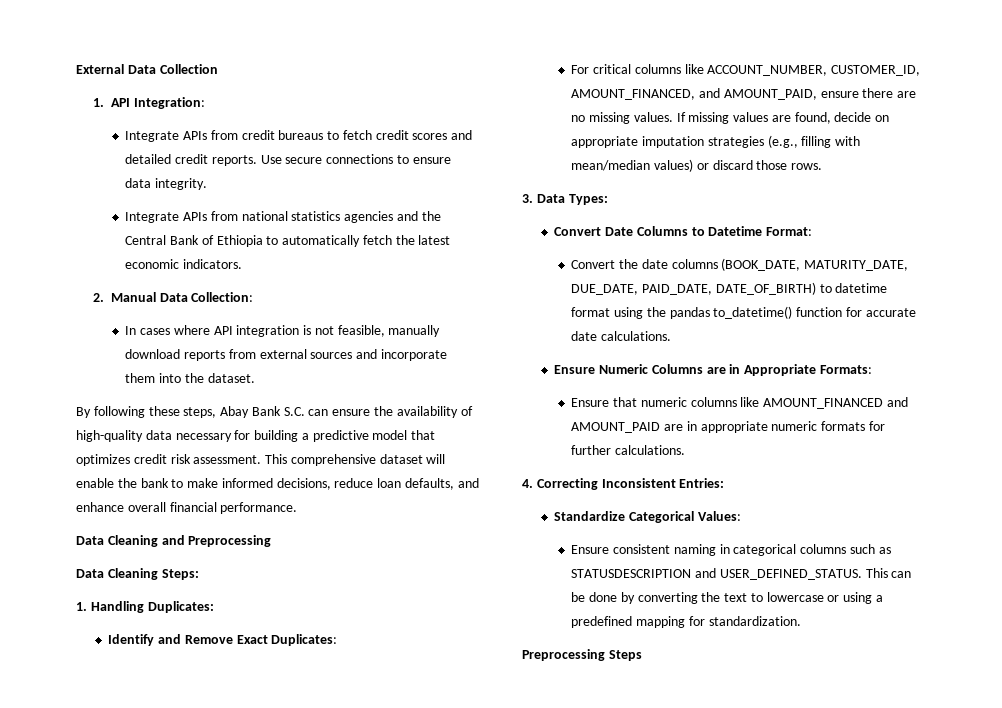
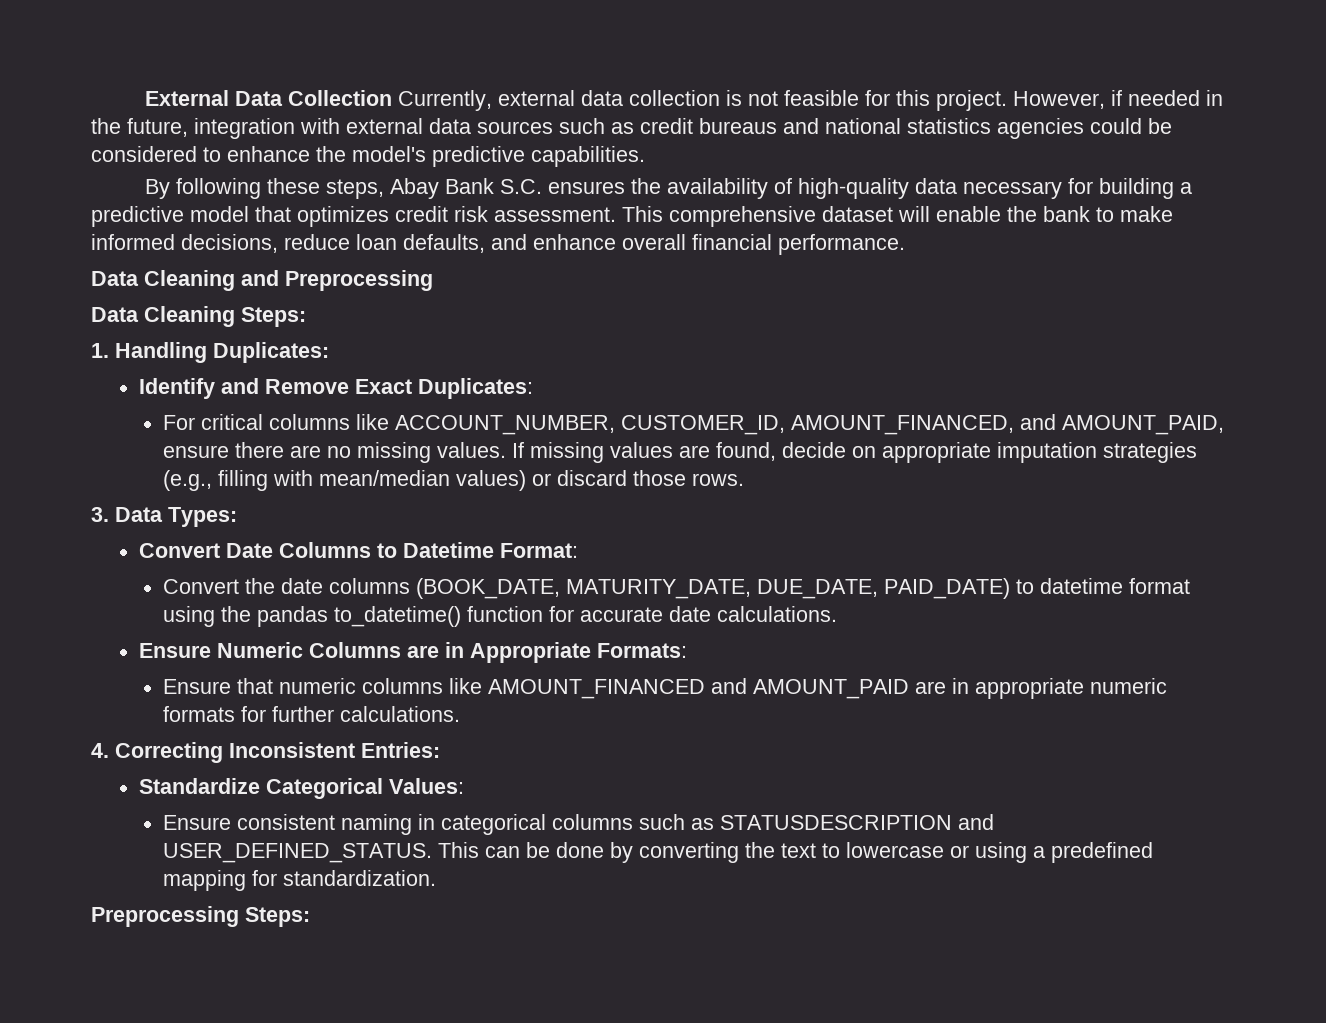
[92,97,205,109] [125,130,473,142] [125,154,451,166] [125,178,207,190] [125,211,441,223] [125,235,451,247] [125,259,242,269] [92,292,254,302] [125,325,441,337] [125,349,447,361] [125,373,255,383] // 1. API Integration: // Integrate APIs from credit bureaus to fetch credit scores and detailed credit reports. Use secure connections to ensure data integrity. // Integrate APIs from national statistics agencies and the Central Bank of Ethiopia to automatically fetch the latest economic indicators. // 2. Manual Data Collection: // In cases where API integration is not feasible, manually download reports from external sources and incorporate them into the dataset. -> [398,90,1224,111] [91,118,1172,139] [91,146,645,167] Currently, external data collection is not feasible for this project. However, if needed in the future, integration with external data sources such as credit bureaus and national statistics agencies could be considered to enhance the model's predictive capabilities.
[308,409,371,416] can ensure -> [548,181,626,194] ensures
[641,282,816,295] PAID_DATE, DATE_OF_BIRTH) -> [884,578,1011,599] PAID_DATE)
[608,650,642,661] Steps -> [245,907,310,927] Steps:

